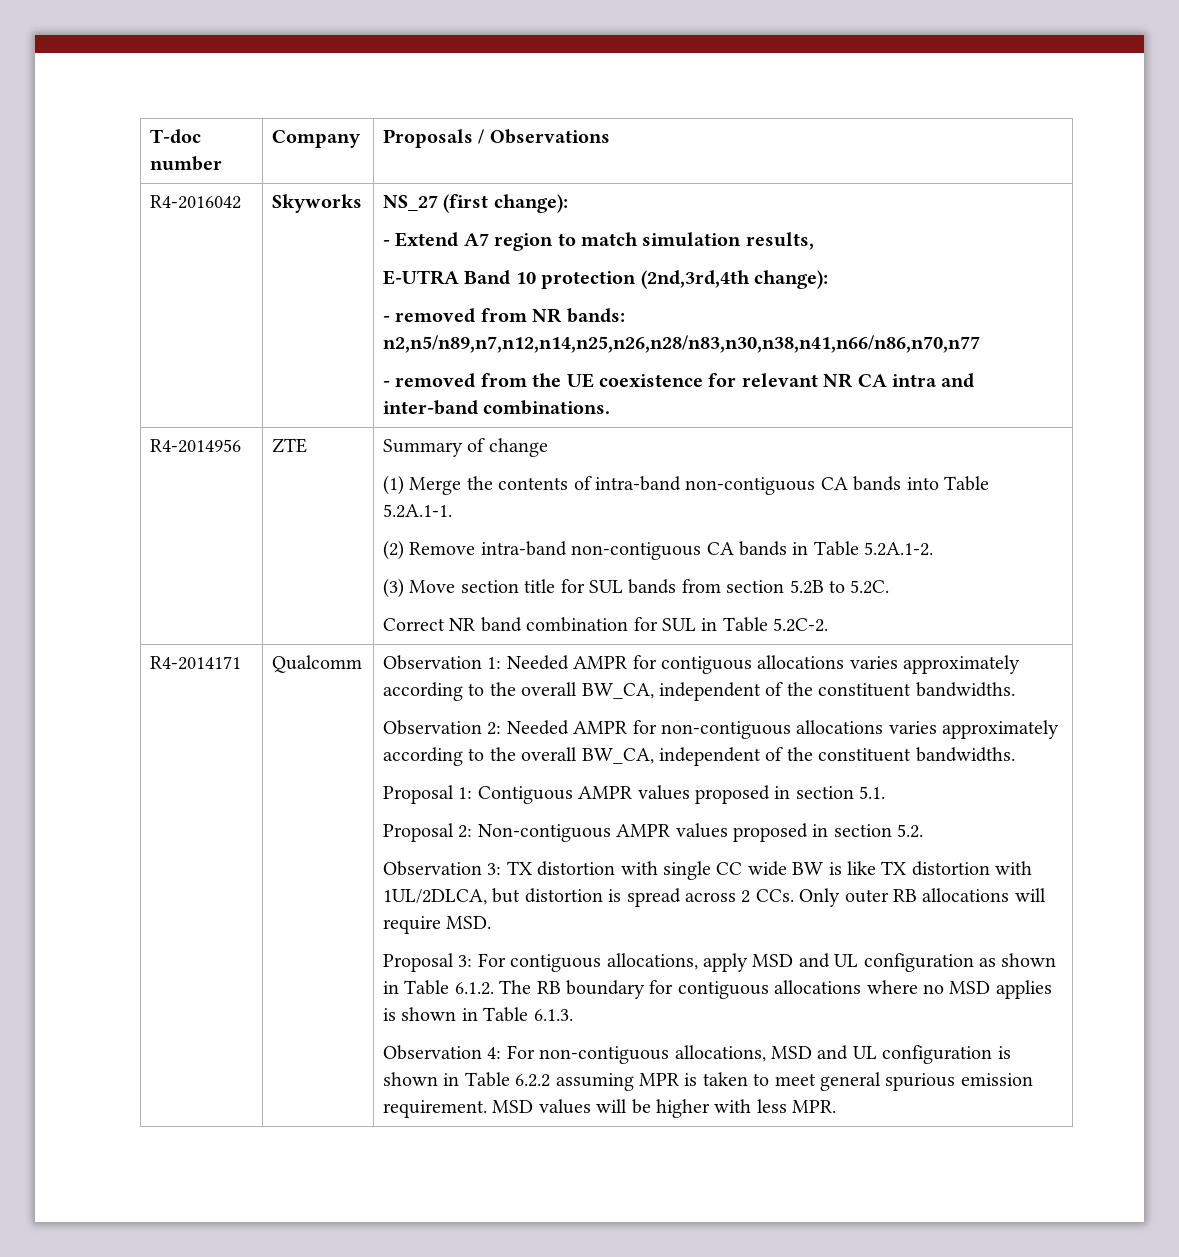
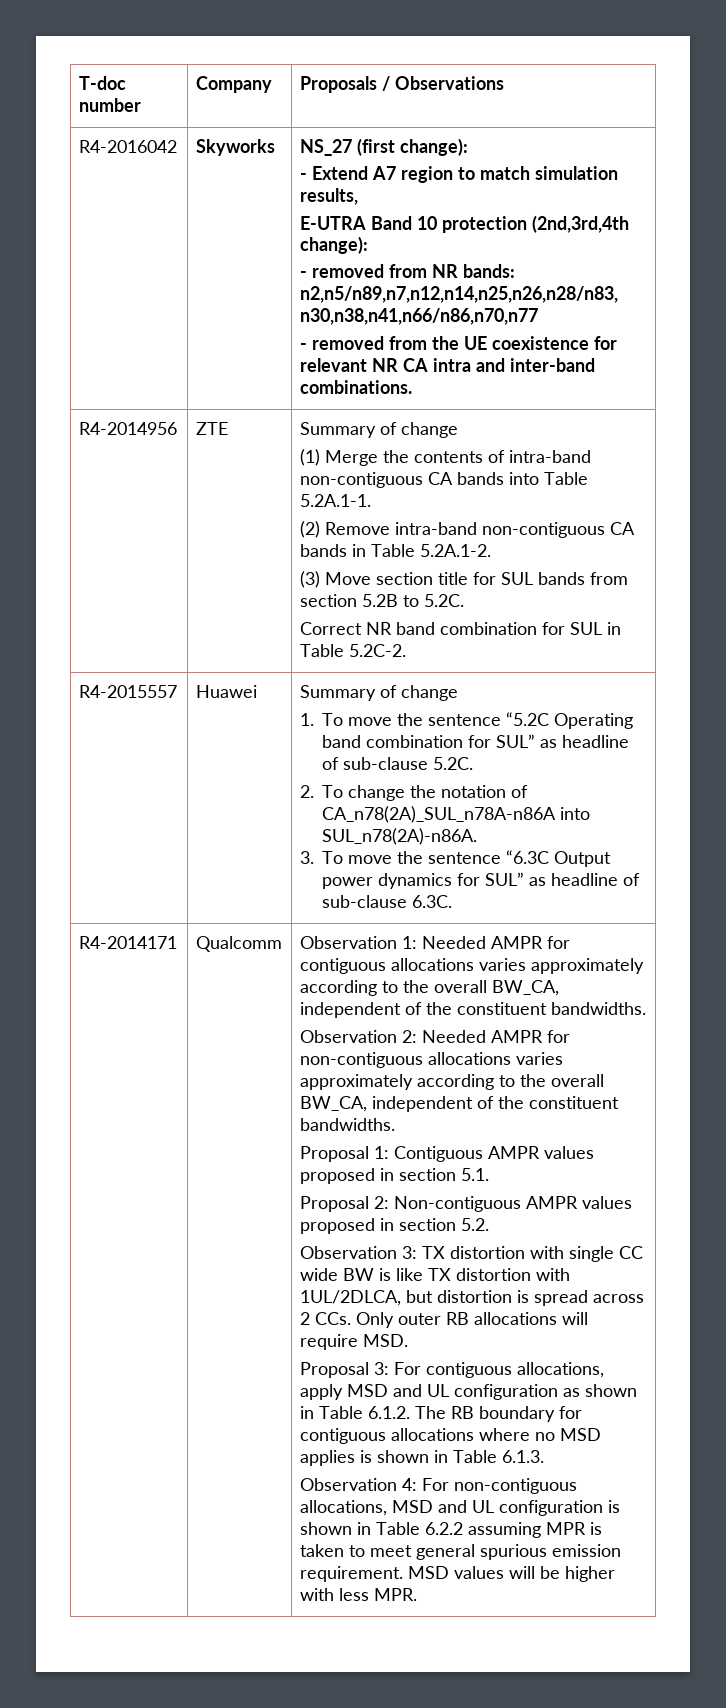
(829, 625) none -> [78,685,177,698] [195,685,257,698] [299,685,458,701] [299,712,634,729] [322,734,630,748] [322,757,474,770] [299,785,529,801] [322,806,591,823] [322,828,478,845] [299,850,612,867] [322,872,641,889] [322,895,453,908] // R4-2015557 | Huawei | Summary of change // 1. To move the sentence “5.2C Operating band combination for SUL” as headline of sub-clause 5.2C. // 2. To change the notation of CA_n78(2A)_SUL_n78A-n86A into SUL_n78(2A)-n86A. // 3. To move the sentence “6.3C Output power dynamics for SUL” as headline of sub-clause 6.3C.

